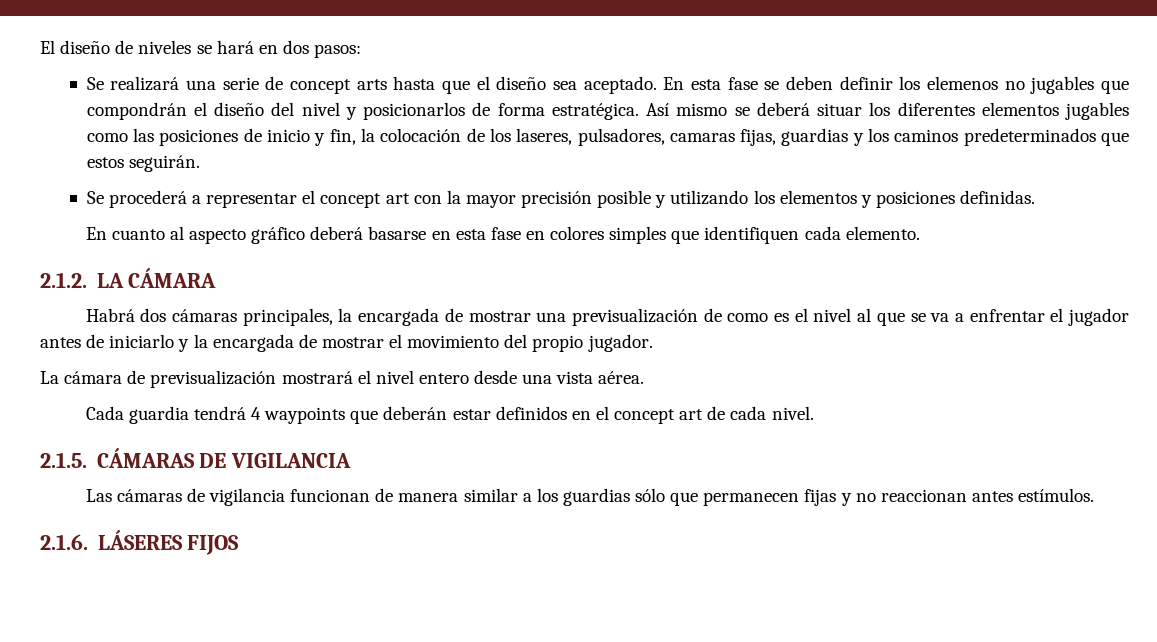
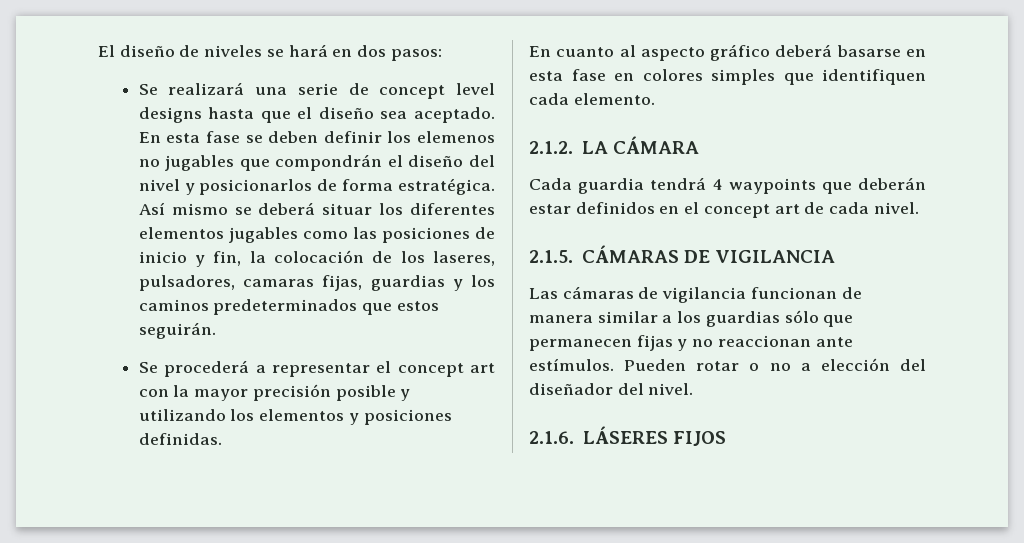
[356,79,387,90] arts -> [456,83,495,95] [138,107,202,123] level designs
[85,308,1130,326] [40,334,653,352] [40,370,645,388] // Habrá dos cámaras principales, la encargada de mostrar una previsualización de como es el nivel al que se va a enfrentar el jugador antes de iniciarlo y la encargada de mostrar el movimiento del propio jugador. // La cámara de previsualización mostrará el nivel entero desde una vista aérea. -> (699, 145) none
[971,491,1013,502] antes -> [815,337,853,347] ante
(1095, 495) none -> [624,358,926,371] [529,383,694,395] Pueden rotar o no a elección del diseñador del nivel.

